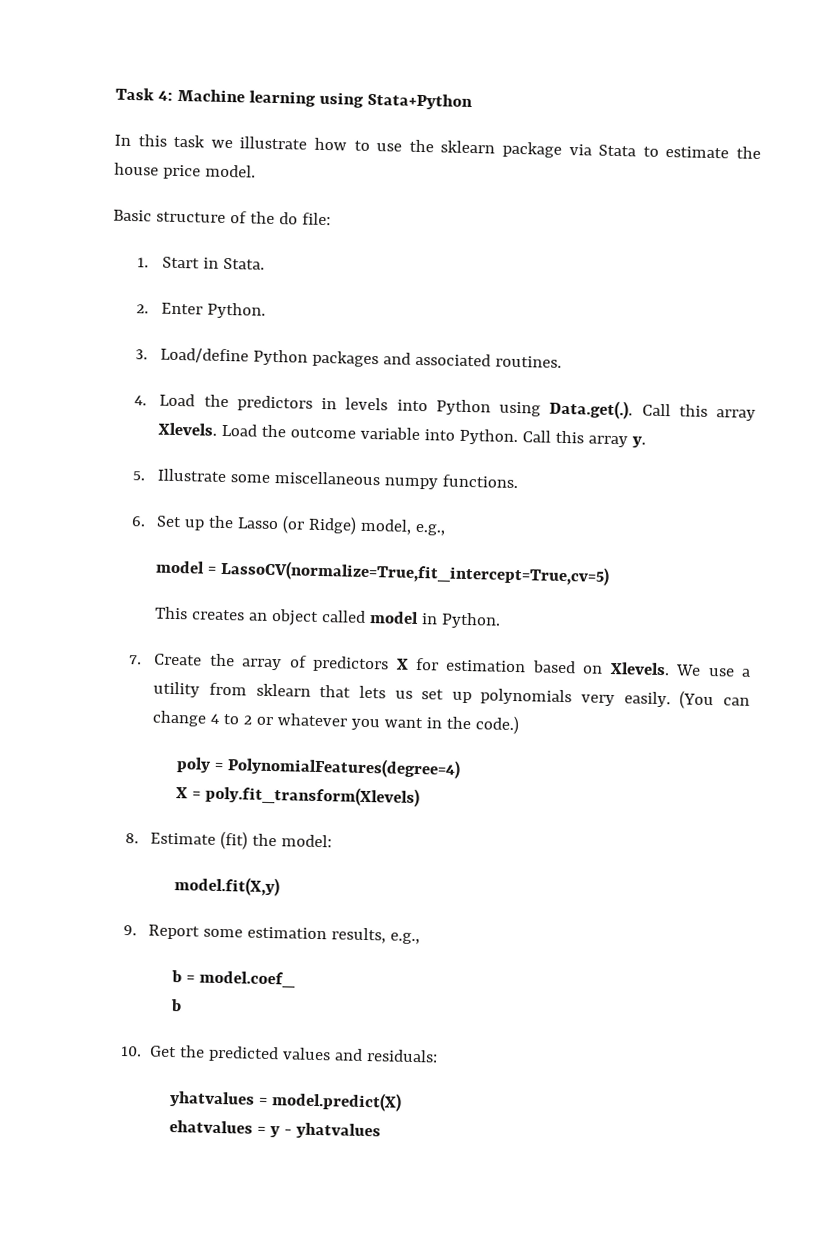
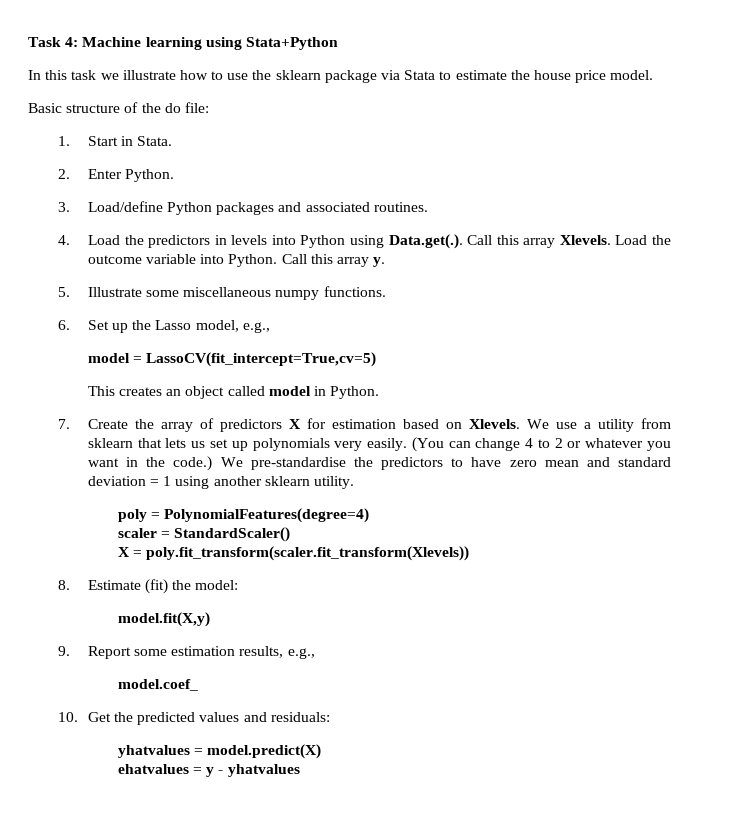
[282,515,358,535] (or Ridge) -> (192, 325) none
[220,559,611,586] LassoCV(normalize=True,fit_intercept=True,cv=5) -> [146,352,377,367] LassoCV(fit_intercept=True,cv=5)
(521, 725) none -> [220,457,671,470] [87,476,355,489] We pre-standardise the predictors to have zero mean and standard deviation = 1 using another sklearn utility.
(462, 767) none -> [117,527,291,542] // scaler = StandardScaler()
[205,784,421,808] poly.fit_transform(Xlevels) -> [146,546,470,561] poly.fit_transform(scaler.fit_transform(Xlevels))
[171,970,196,983] b = -> (315, 653) none
[170,999,183,1012] // b -> (198, 685) none

